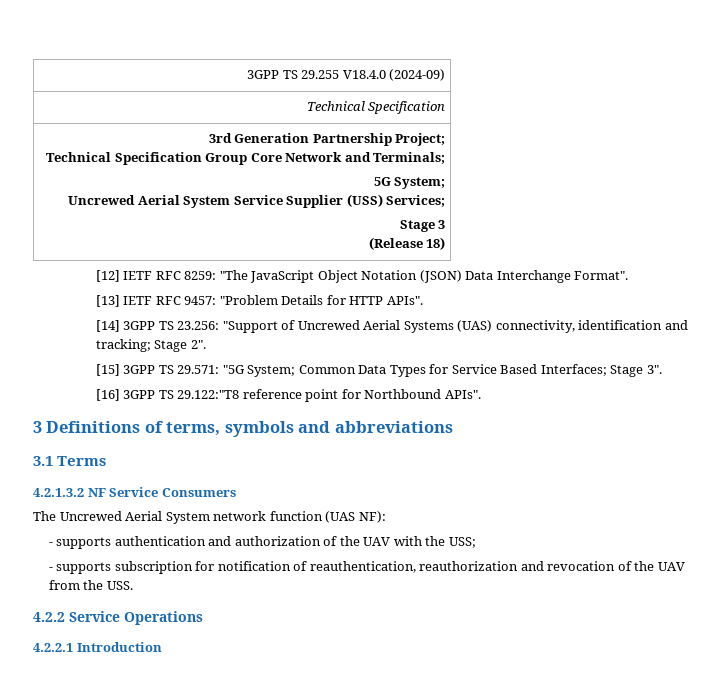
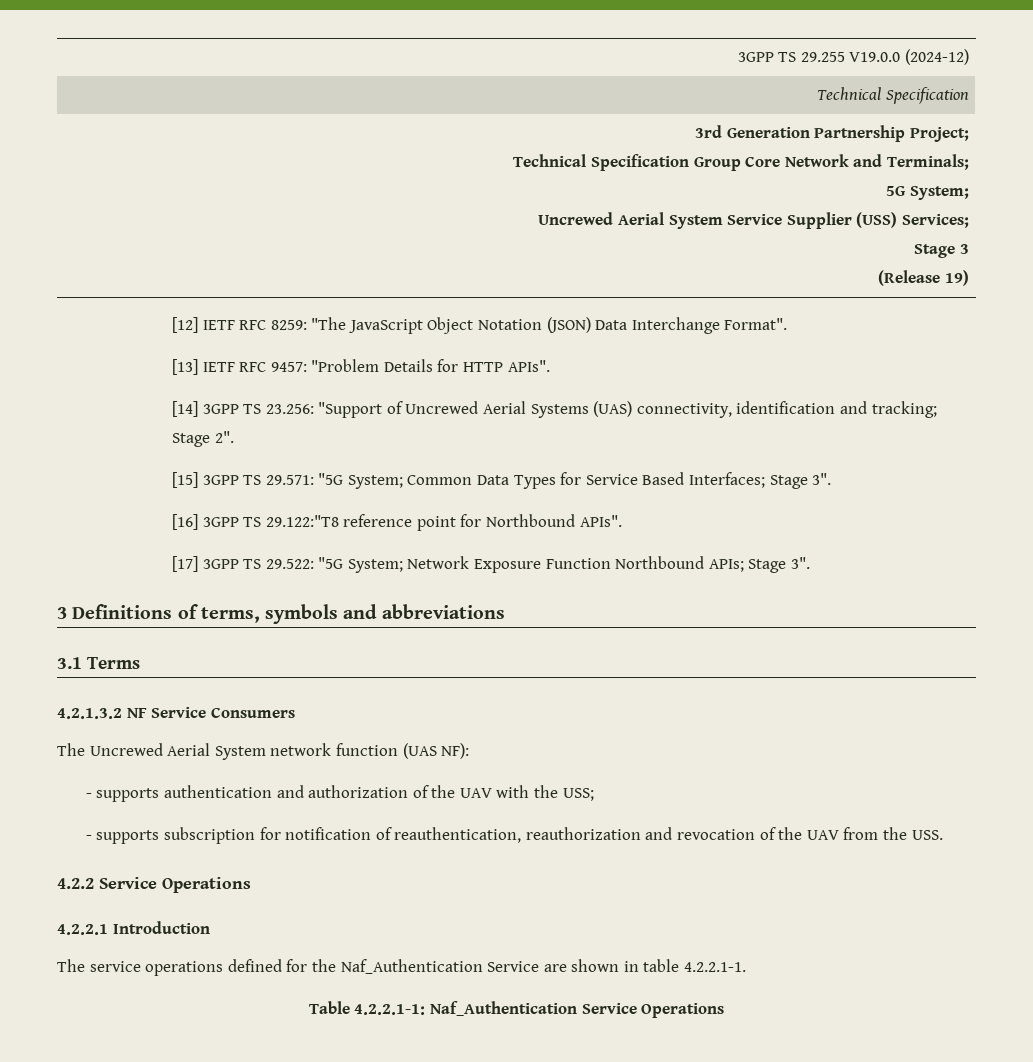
[342,69,446,81] V18.4.0 (2024-09) -> [849,49,969,65] V19.0.0 (2024-12)
[426,237,446,250] 18) -> [944,270,969,286] 19)
(481, 394) none -> [171,556,811,573] // [17] 3GPP TS 29.522: "5G System; Network Exposure Function Northbound APIs; Stage 3".
(162, 647) none -> [57,959,747,976] [308,1001,725,1018] // The service operations defined for the Naf_Authentication Service are shown in table 4.2.2.1-1. // Table 4.2.2.1-1: Naf_Authentication Service Operations

